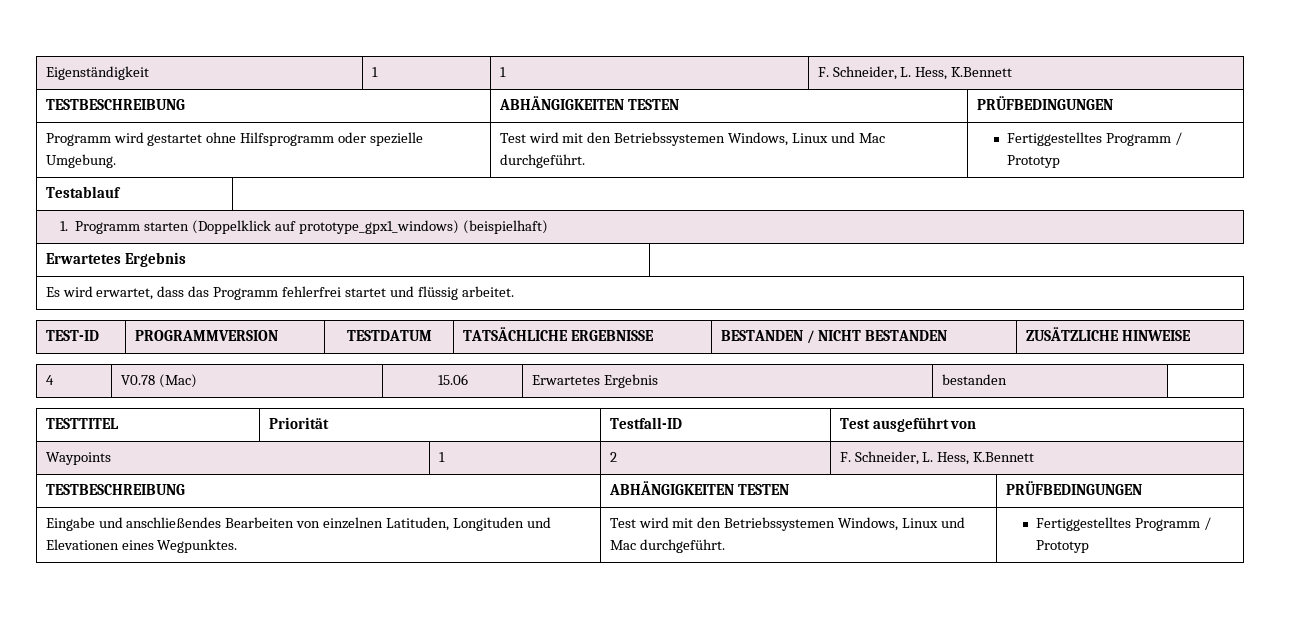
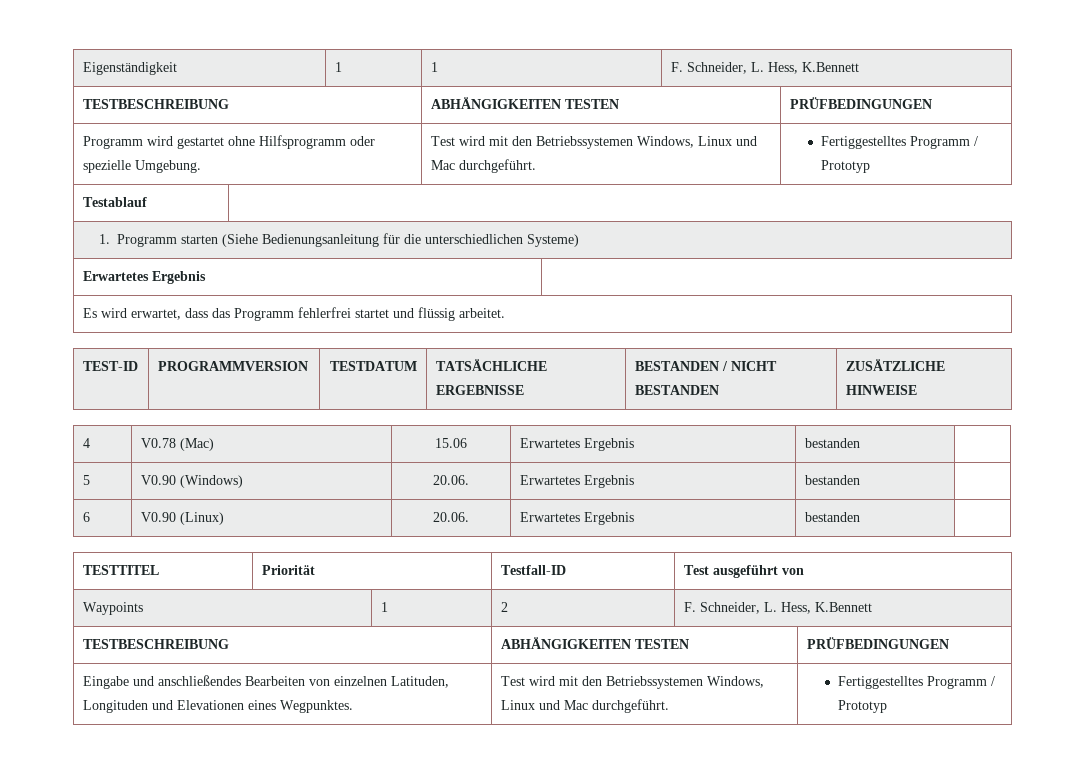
[192,220,548,234] (Doppelklick auf prototype_gpx1_windows) (beispielhaft) -> [221,233,579,247] (Siehe Bedienungsanleitung für die unterschiedlichen Systeme)
(1007, 379) none -> [82,475,90,485] [140,475,243,488] [433,475,469,485] [519,475,634,488] [804,475,860,485] [82,512,90,522] [140,512,224,525] [433,512,469,522] [519,512,634,525] [804,512,860,522] // 5 | V0.90 (Windows) | 20.06. | Erwartetes Ergebnis | bestanden | // 6 | V0.90 (Linux) | 20.06. | Erwartetes Ergebnis | bestanden |

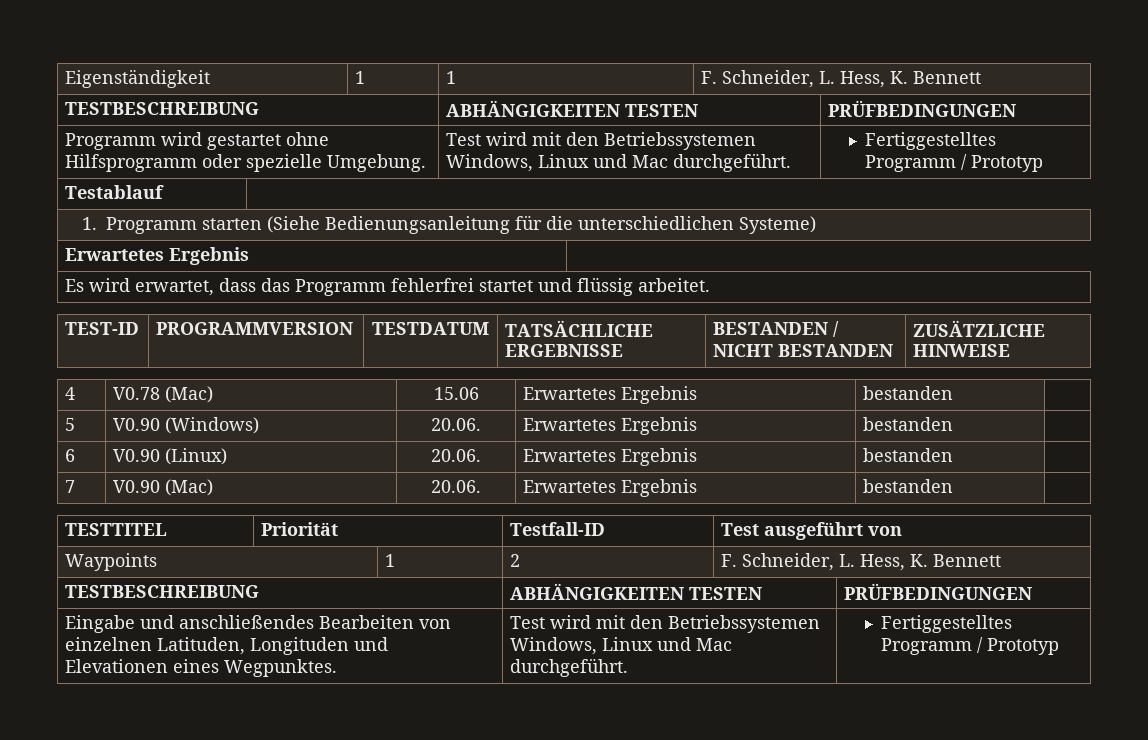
[801,62,859,72] K.Bennett -> [890,71,982,84] K. Bennett
(860, 517) none -> [65,480,76,493] [113,479,214,496] [431,480,481,493] [523,479,698,497] [863,479,954,493] // 7 | V0.90 (Mac) | 20.06. | Erwartetes Ergebnis | bestanden |
[814,602,872,612] K.Bennett -> [910,554,1002,567] K. Bennett

